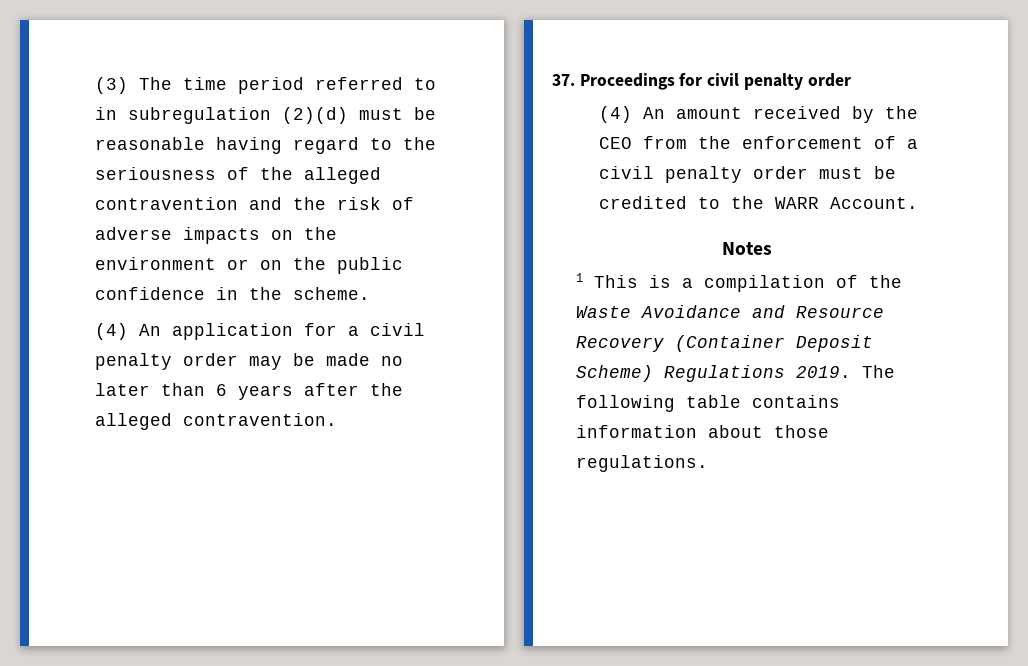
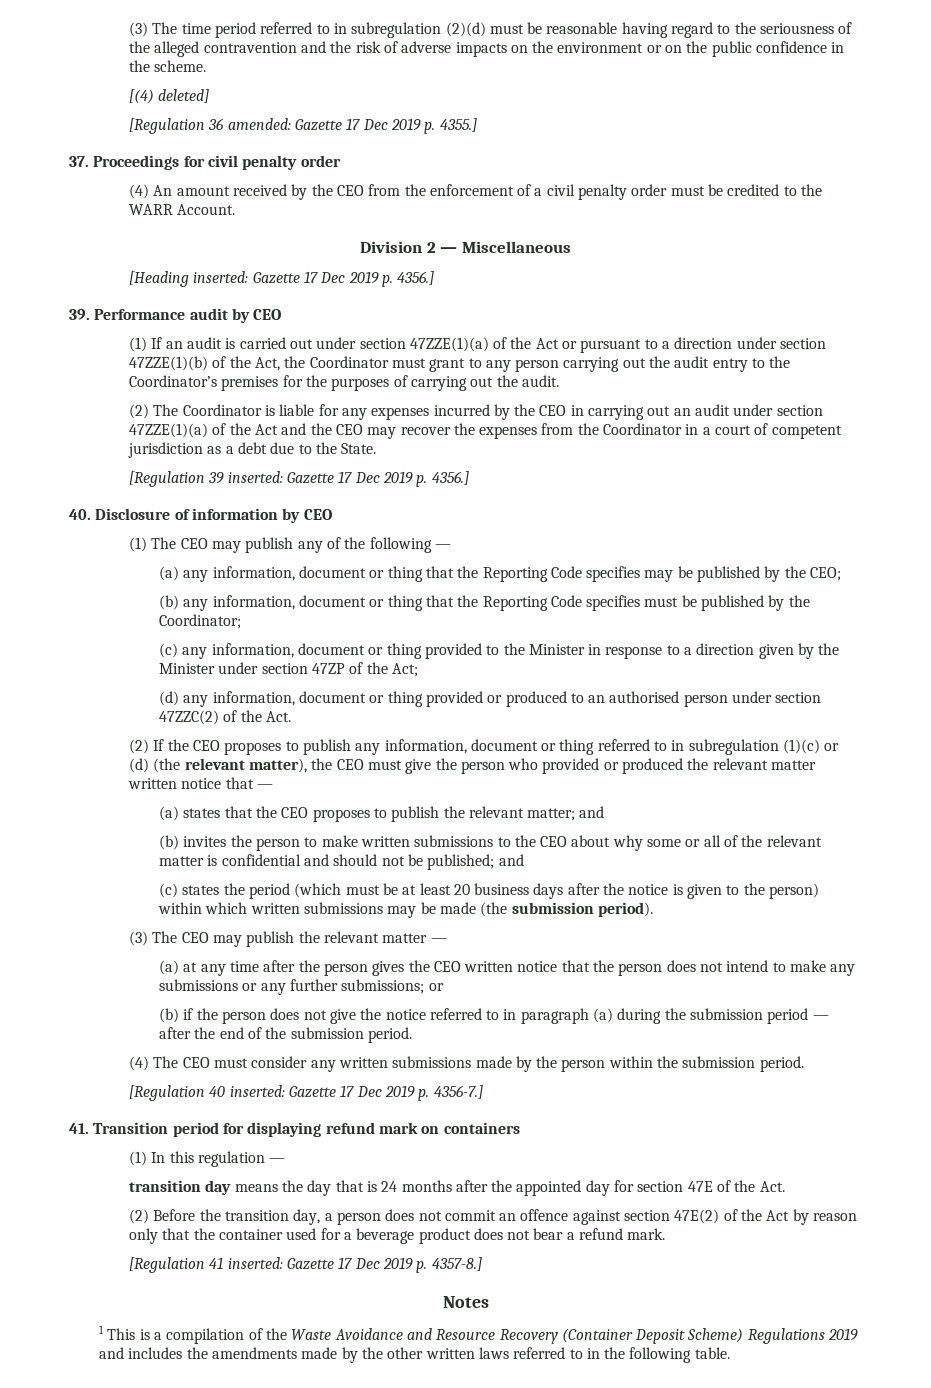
[95,323,426,340] [95,353,404,370] [95,383,404,400] [95,413,338,430] (4) An application for a civil penalty order may be made no later than 6 years after the alleged contravention. -> [128,89,210,104] [128,118,477,134] [(4) deleted] // [Regulation 36 amended: Gazette 17 Dec 2019 p. 4355.]
(919, 203) none -> [360,241,571,253] [128,271,435,287] [69,308,282,323] [128,337,827,353] [128,356,791,372] [128,375,559,391] [128,404,823,420] [128,423,842,439] [127,442,377,458] [128,471,469,487] [69,508,332,523] [128,537,451,553] [158,566,842,582] [158,595,810,611] [158,614,241,629] [158,643,840,659] [158,662,418,677] [158,691,822,707] [158,710,291,725] [128,739,840,755] [128,758,817,774] [127,777,273,789] [158,806,605,822] [158,835,822,851] [158,854,524,870] [158,883,820,899] [157,902,653,918] [128,931,447,947] [158,960,856,976] [158,979,444,995] [158,1008,829,1024] [158,1027,412,1043] [128,1056,804,1072] [128,1085,483,1101] [69,1122,520,1137] [128,1151,286,1167] [128,1180,785,1196] [128,1209,858,1225] [128,1228,666,1244] [128,1257,482,1273] // Division 2 — Miscellaneous // [Heading inserted: Gazette 17 Dec 2019 p. 4356.] // 39. Performance audit by CEO // (1) If an audit is carried out under section 47ZZE(1)(a) of the Act or pursuant to a direction under section 47ZZE(1)(b) of the Act, the Coordinator must grant to any person carrying out the audit entry to the Coordinator’s premises for the purposes of carrying out the audit. // (2) The Coordinator is liable for any expenses incurred by the CEO in carrying out an audit under section 47ZZE(1)(a) of the Act and the CEO may recover the expenses from the Coordinator in a court of competent jurisdiction as a debt due to the State. // [Regulation 39 inserted: Gazette 17 Dec 2019 p. 4356.] // 40. Disclosure of information by CEO // (1) The CEO may publish any of the following — // (a) any information, document or thing that the Reporting Code specifies may be published by the CEO; // (b) any information, document or thing that the Reporting Code specifies must be published by the Coordinator; // (c) any information, document or thing provided to the Minister in response to a direction given by the Minister under section 47ZP of the Act; // (d) any information, document or thing provided or produced to an authorised person under section 47ZZC(2) of the Act. // (2) If the CEO proposes to publish any information, document or thing referred to in subregulation (1)(c) or (d) (the relevant matter), the CEO must give the person who provided or produced the relevant matter written notice that — // (a) states that the CEO proposes to publish the relevant matter; and // (b) invites the person to make written submissions to the CEO about why some or all of the relevant matter is confidential and should not be published; and // (c) states the period (which must be at least 20 business days after the notice is given to the person) within which written submissions may be made (the submission period). // (3) The CEO may publish the relevant matter — // (a) at any time after the person gives the CEO written notice that the person does not intend to make any submissions or any further submissions; or // (b) if the person does not give the notice referred to in paragraph (a) during the submission period — after the end of the submission period. // (4) The CEO must consider any written submissions made by the person within the submission period. // [Regulation 40 inserted: Gazette 17 Dec 2019 p. 4356-7.] // 41. Transition period for displaying refund mark on containers // (1) In this regulation — // transition day means the day that is 24 months after the appointed day for section 47E of the Act. // (2) Before the transition day, a person does not commit an offence against section 47E(2) of the Act by reason only that the container used for a beverage product does not bear a refund mark. // [Regulation 41 inserted: Gazette 17 Dec 2019 p. 4357-8.]
[795,365,895,378] [575,395,840,412] [575,425,829,438] [575,455,708,472] 2019. The following table contains information about those regulations. -> [828,1328,859,1341] [98,1347,730,1363] 2019 and includes the amendments made by the other written laws referred to in the following table.

